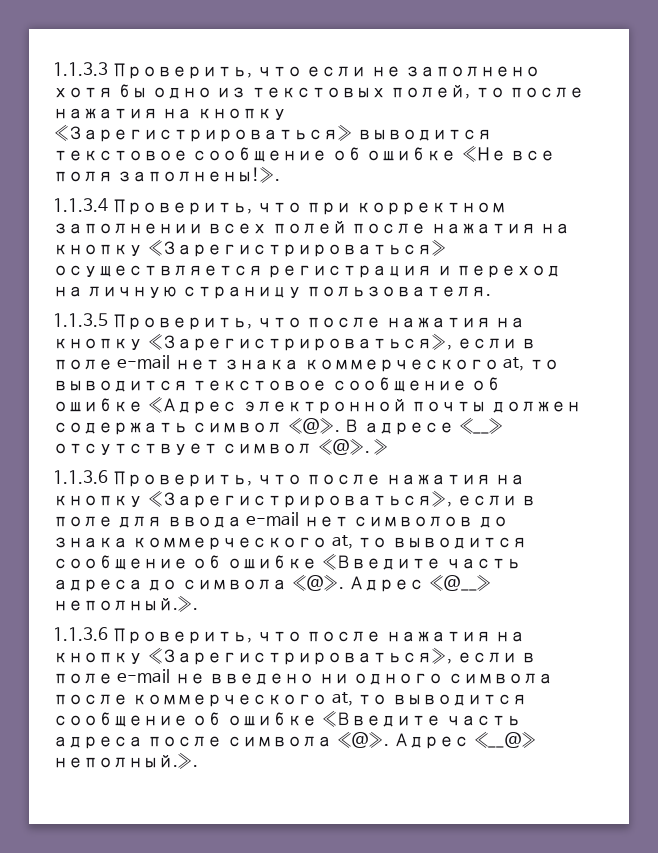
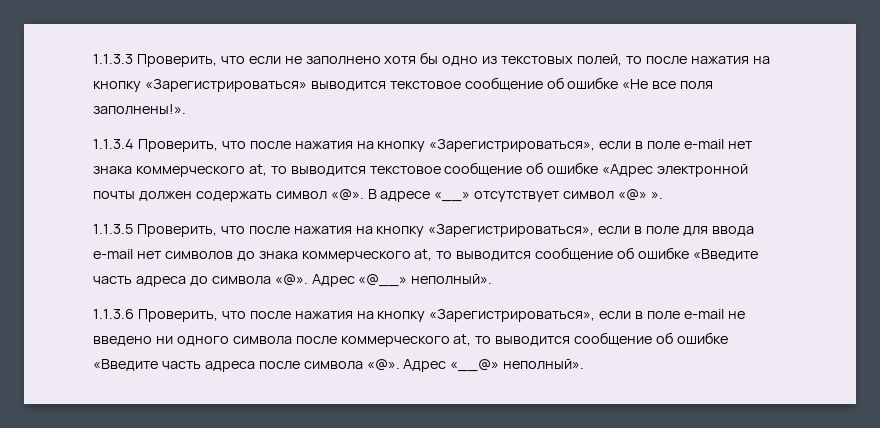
[306,202,506,215] [53,221,571,234] [53,239,448,257] [53,265,562,278] [53,286,492,299] [53,313,302,330] при корректном заполнении всех полей после нажатия на кнопку «Зарегистрироваться» осуществляется регистрация и переход на личную страницу пользователя. // 1.1.3.5 Проверить, что -> (246, 145) none
[316,438,390,455] [53,470,108,484] «@». » // 1.1.3.6 -> [618,189,664,201] [93,224,133,234] «@» ». // 1.1.3.5
[53,595,198,612] неполный.». -> [411,274,493,285] неполный».
[53,752,198,769] неполный.». -> [503,359,585,370] неполный».

